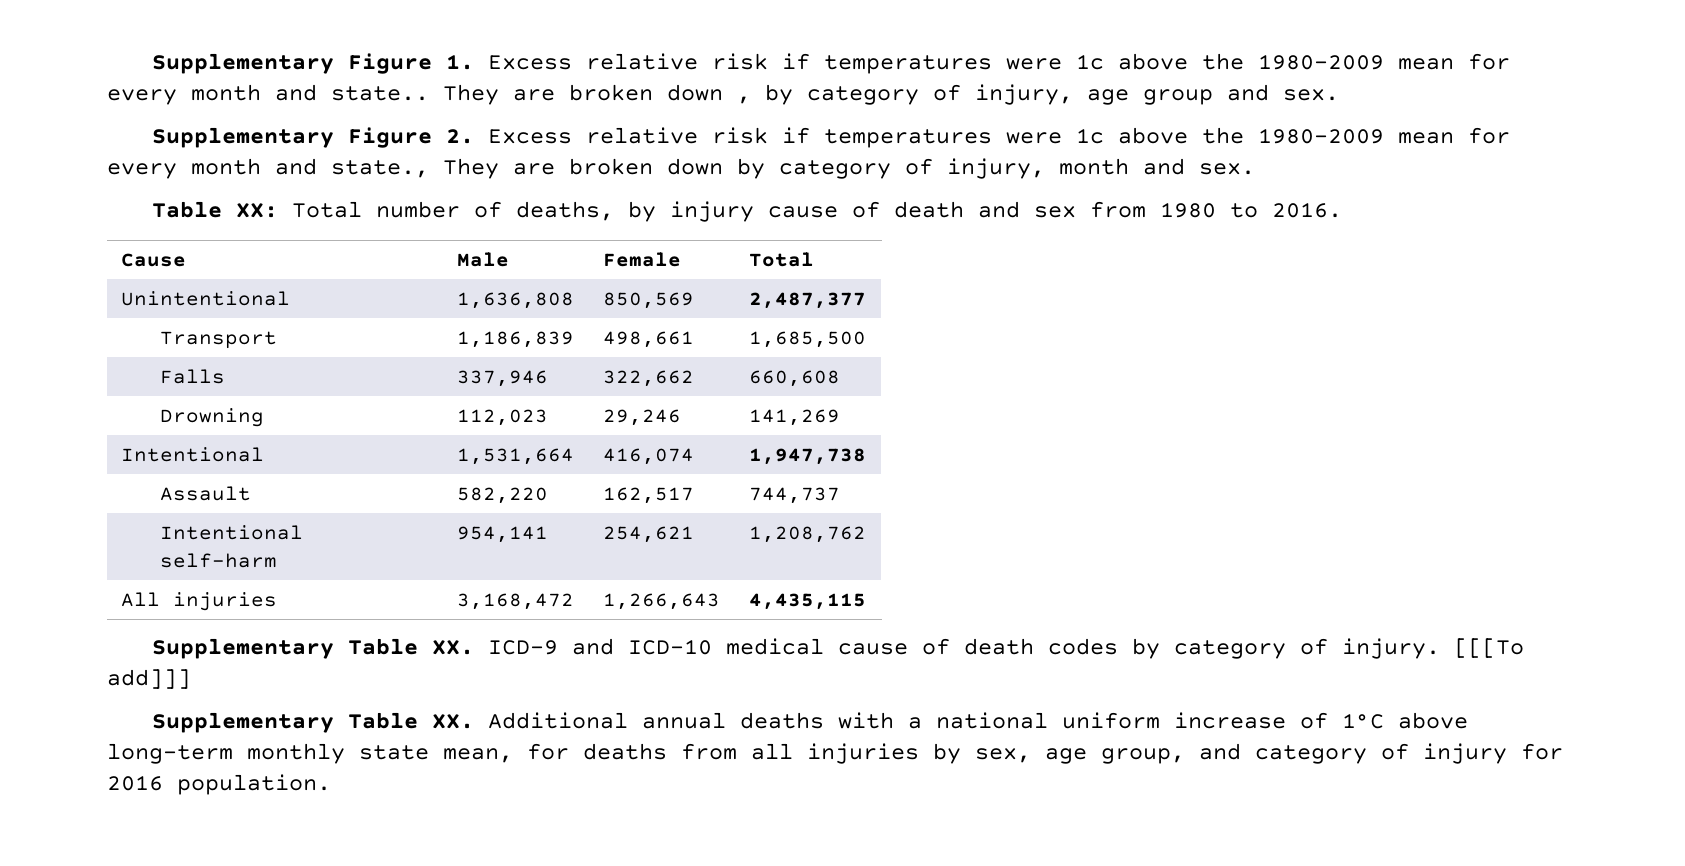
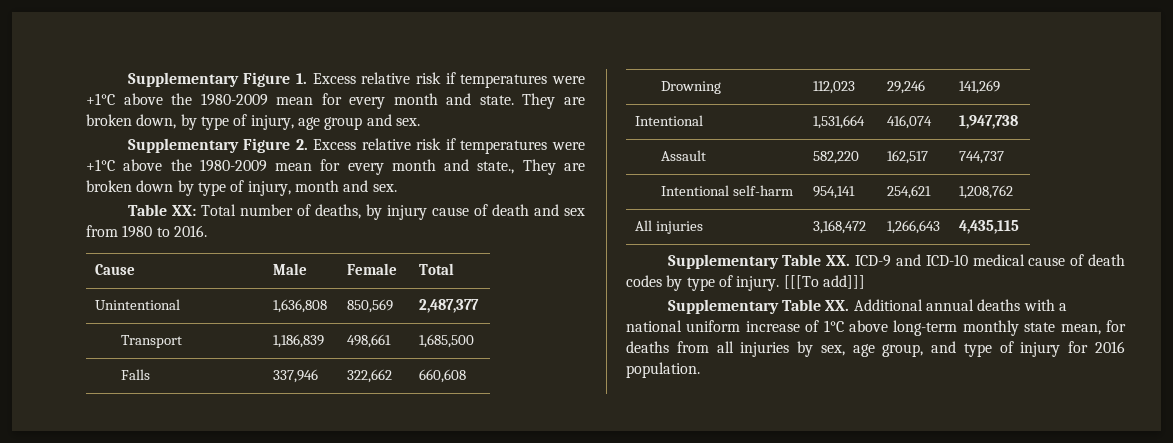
[1076,53,1511,70] [107,84,919,105] 1c above the 1980-2009 mean for every month and state.. They are broken down , by category -> [86,93,586,109] [86,114,229,130] +1°C above the 1980-2009 mean for every month and state. They are broken down, by type
[1076,128,1105,144] 1c -> [86,159,115,171] +1°C
[779,160,891,179] category -> [197,182,226,196] type
[1174,640,1287,659] category -> [686,277,715,291] type
[1255,745,1367,764] category -> [963,343,992,357] type

